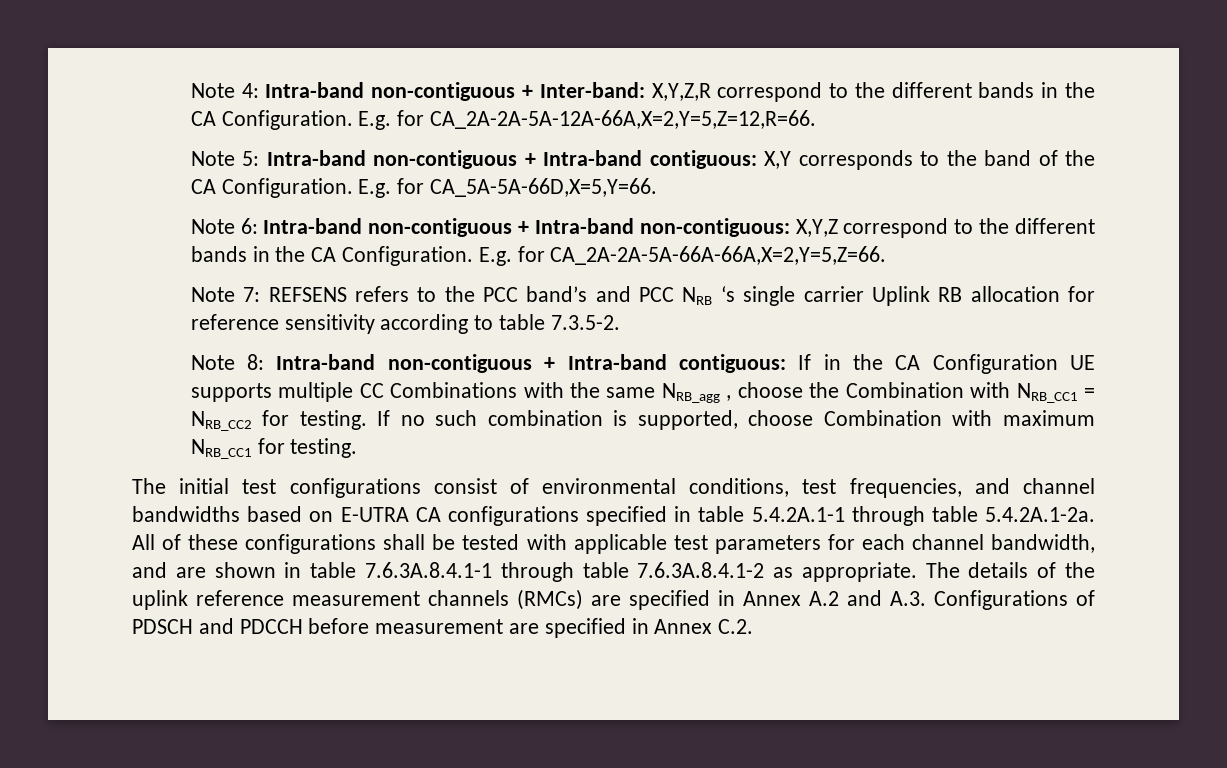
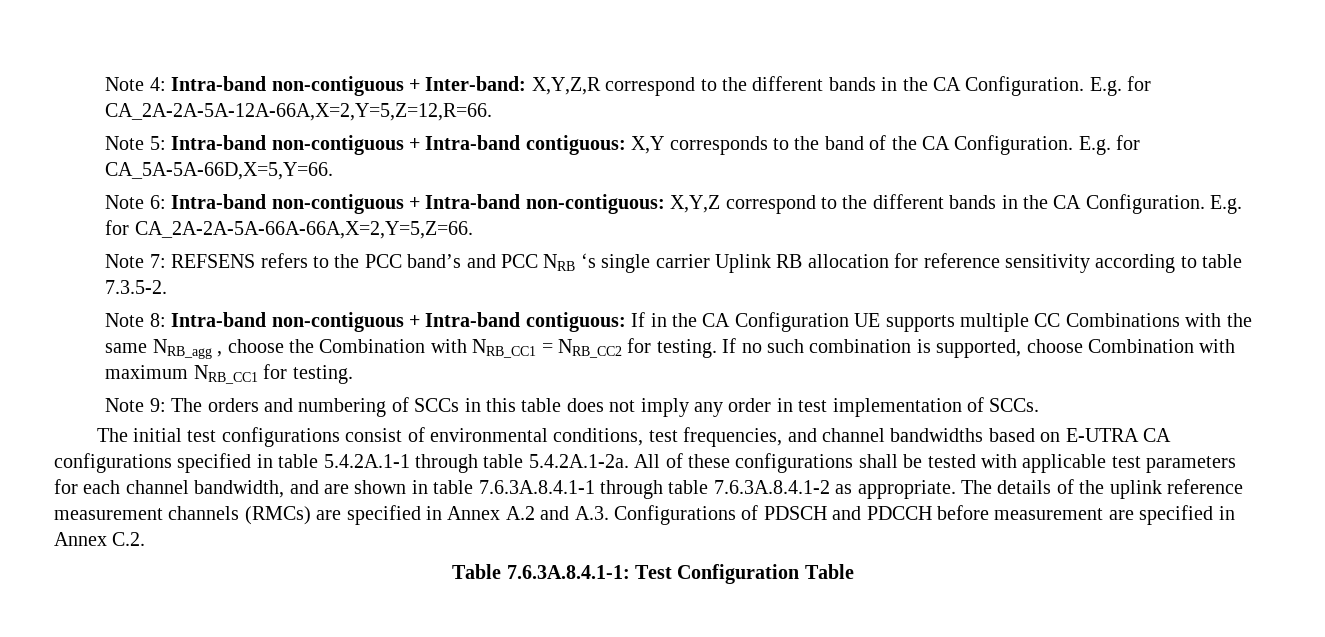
(358, 448) none -> [105,397,1040,417] // Note 9: The orders and numbering of SCCs in this table does not imply any order in test implementation of SCCs.
(754, 626) none -> [452,564,854,584] // Table 7.6.3A.8.4.1-1: Test Configuration Table

